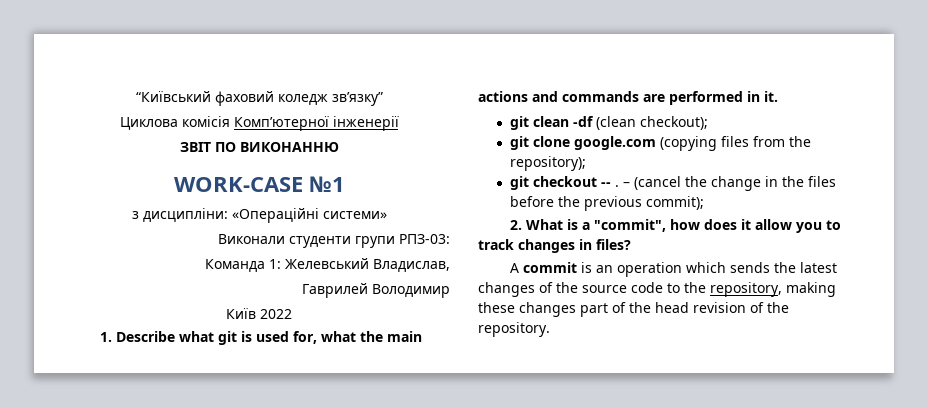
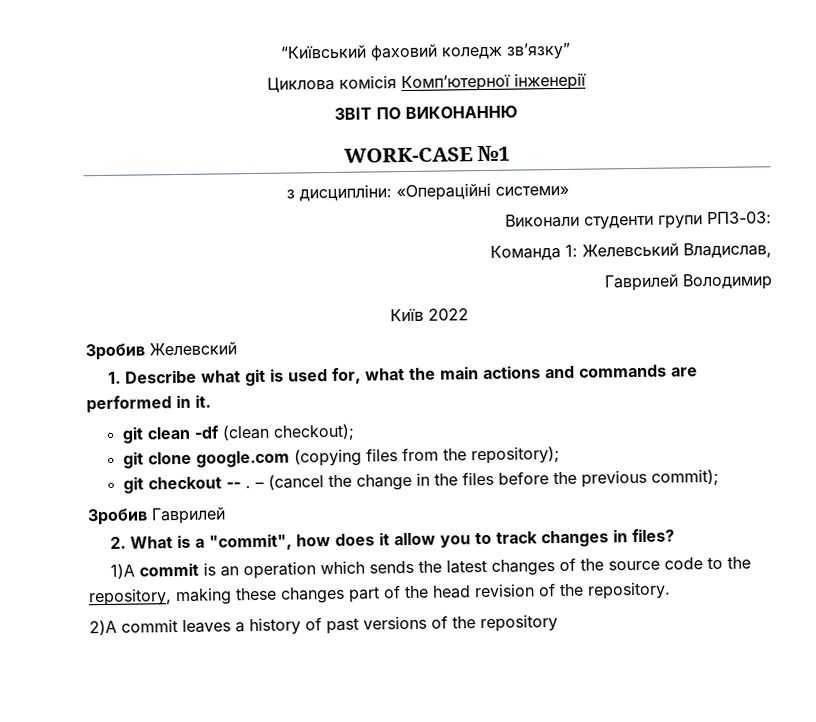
(292, 314) none -> [85,341,237,361] // Зробив Желевский
(705, 203) none -> [87,506,226,526] // Зробив Гаврилей
[509,263,519,273] A -> [109,563,135,579] 1)A
(550, 329) none -> [89,614,558,636] // 2)A commit leaves a history of past versions of the repository

